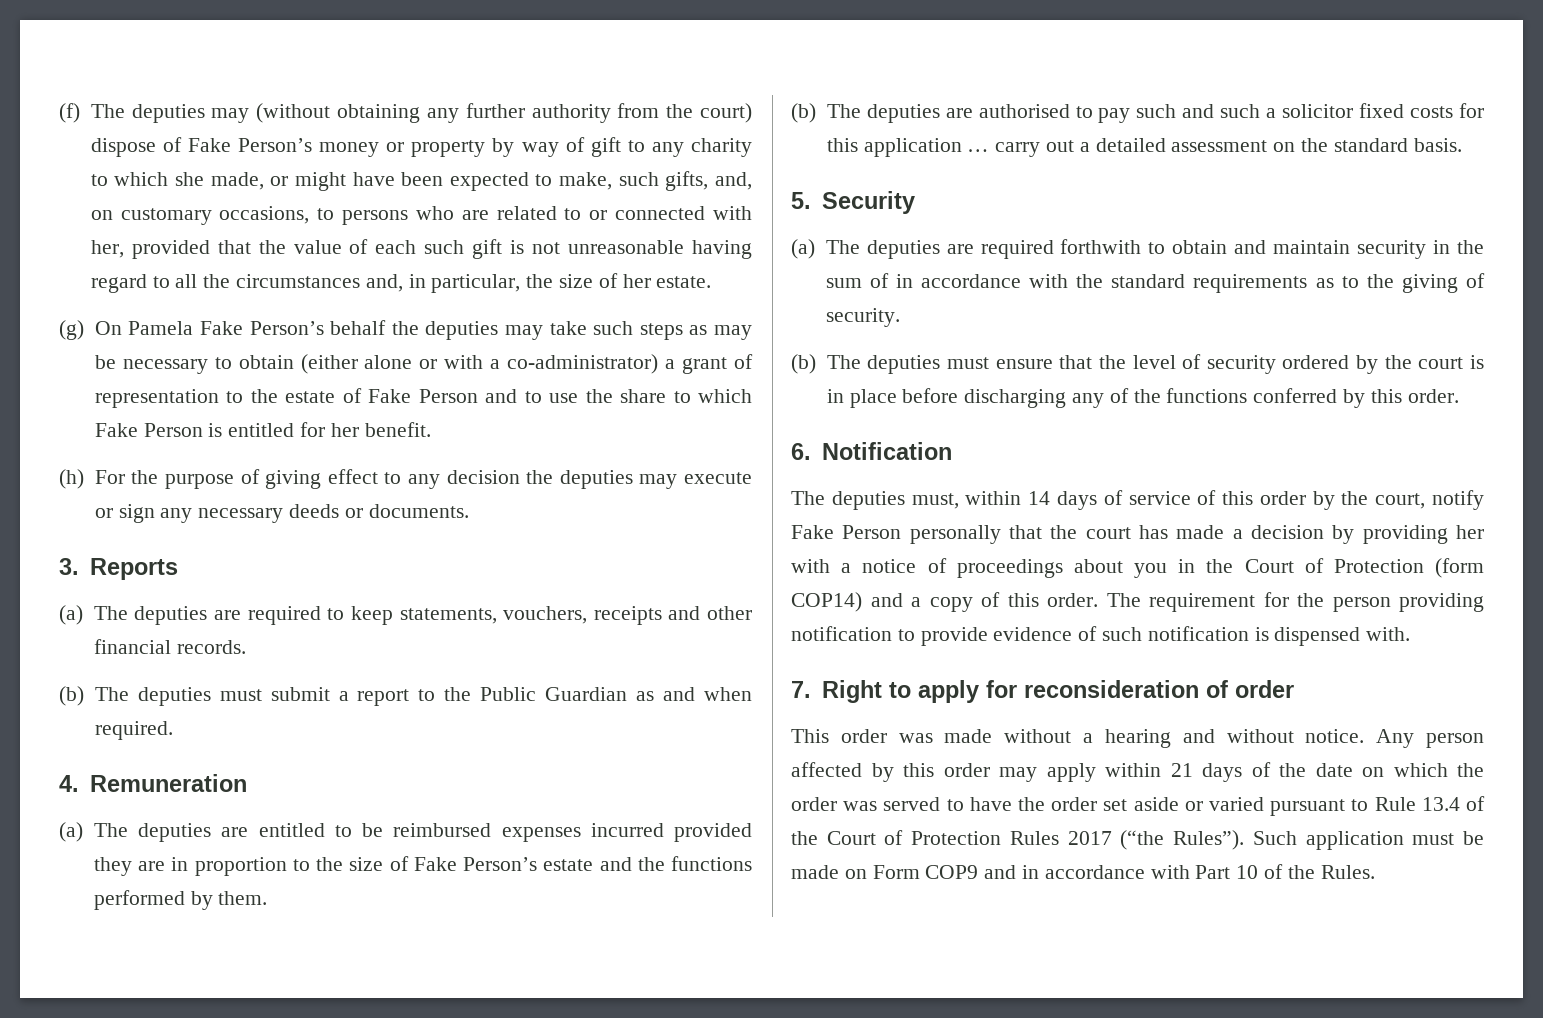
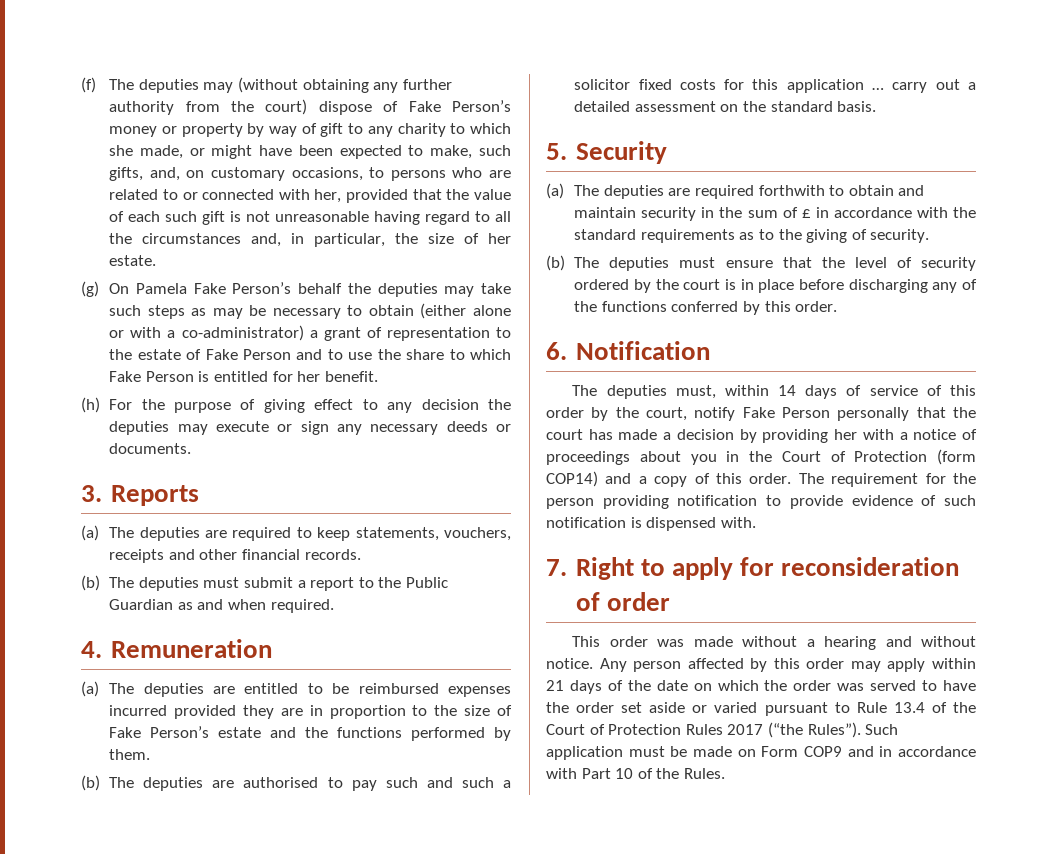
(889, 280) none -> [801,209,811,218] £

